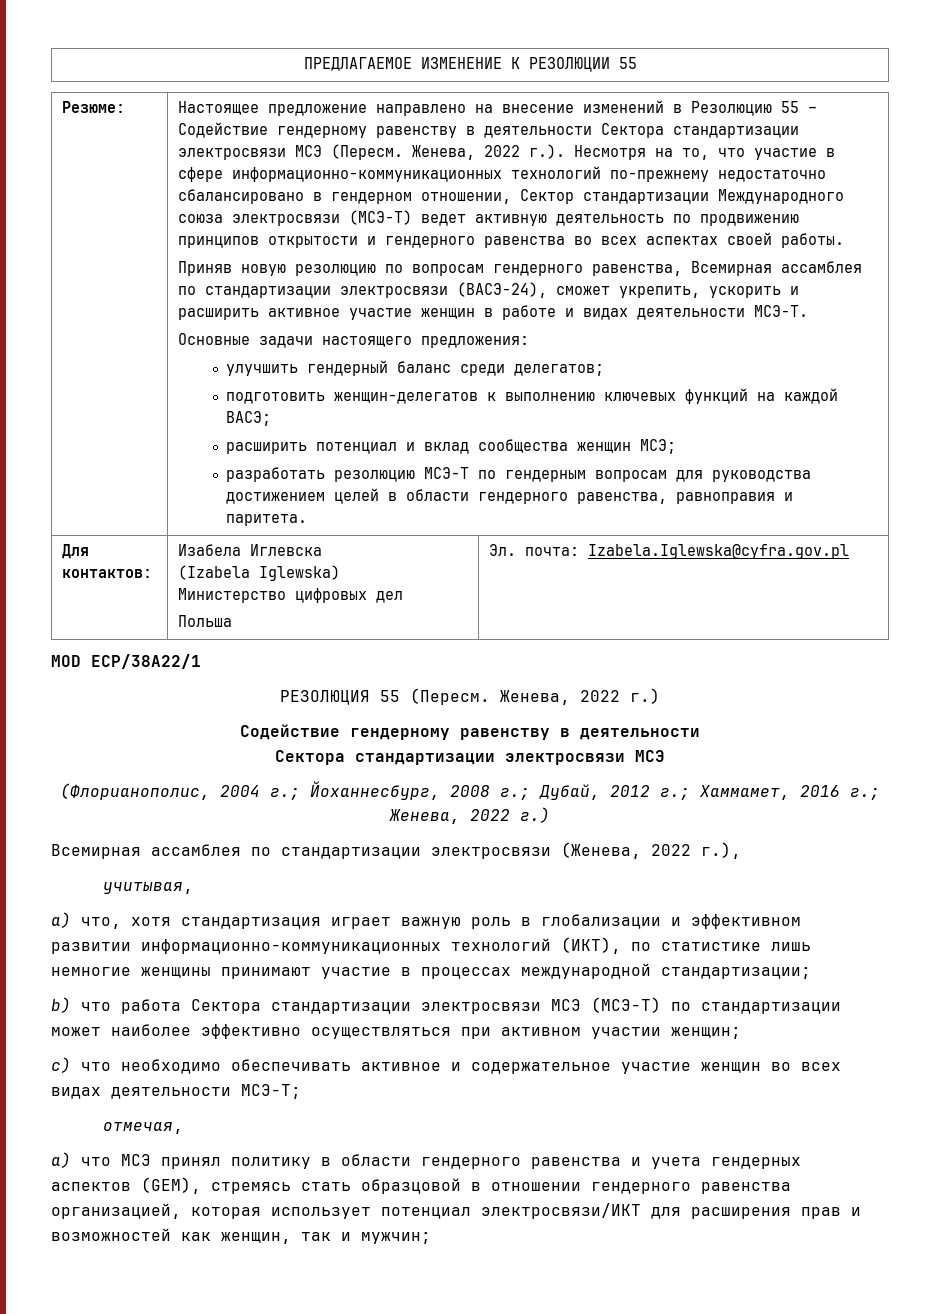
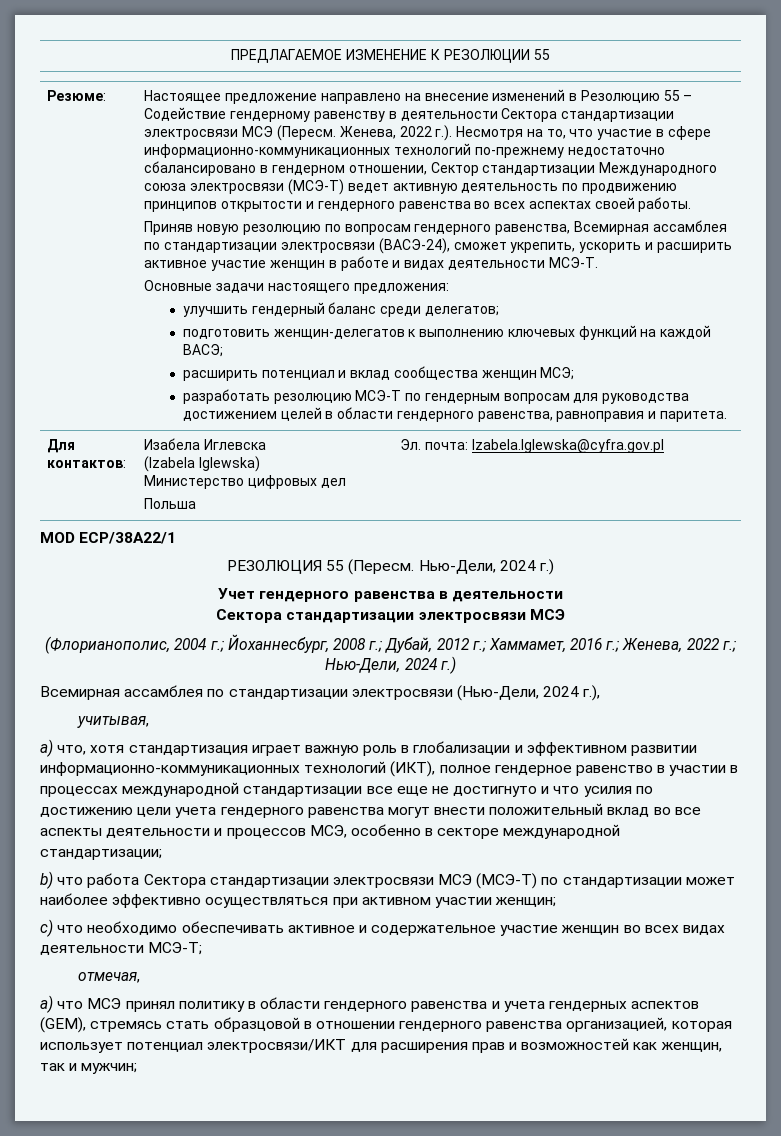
[500,688,660,705] [240,724,550,740] Женева, 2022 г.) // Содействие гендерному равенству -> [418,559,554,575] [218,588,435,602] Нью-Дели, 2024 г.) // Учет гендерного равенства
(510, 815) none -> [722,641,736,652] [325,658,437,673] г.; Нью-Дели, 2024
[561,842,691,859] (Женева, 2022 -> [456,685,580,701] (Нью-Дели, 2024
[631,942,811,951] [51,967,511,979] по статистике лишь немногие женщины принимают участие в процессах -> [439,765,739,776] [40,782,653,797] [40,803,701,818] [40,824,500,839] полное гендерное равенство в участии в процессах международной стандартизации все еще не достигнуто и что усилия по достижению цели учета гендерного равенства могут внести положительный вклад во все аспекты деятельности и процессов МСЭ, особенно в секторе

